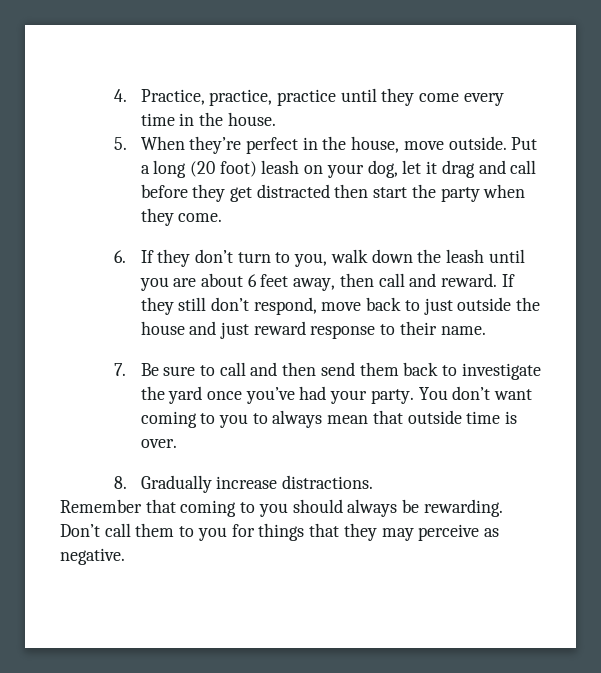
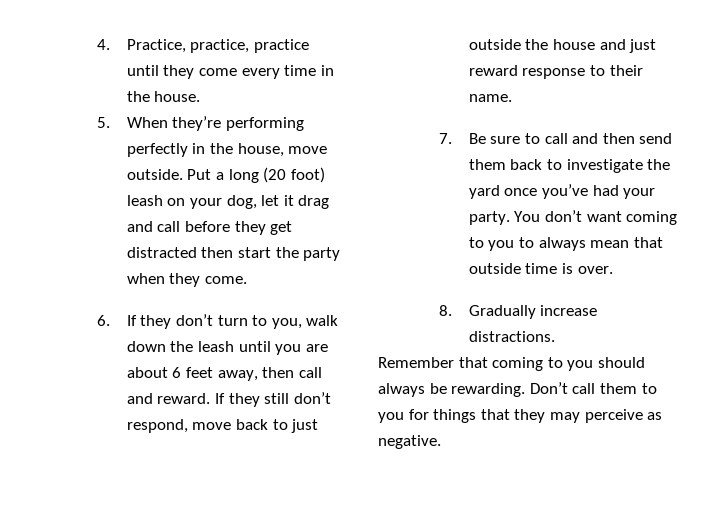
[246,137,299,154] perfect -> [225,117,304,131] [126,143,188,157] performing perfectly

